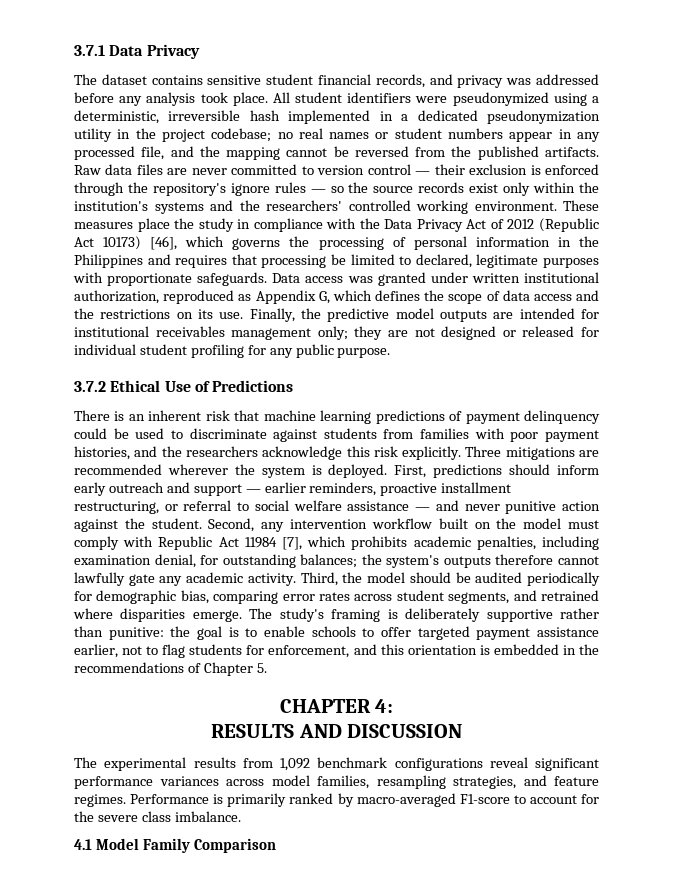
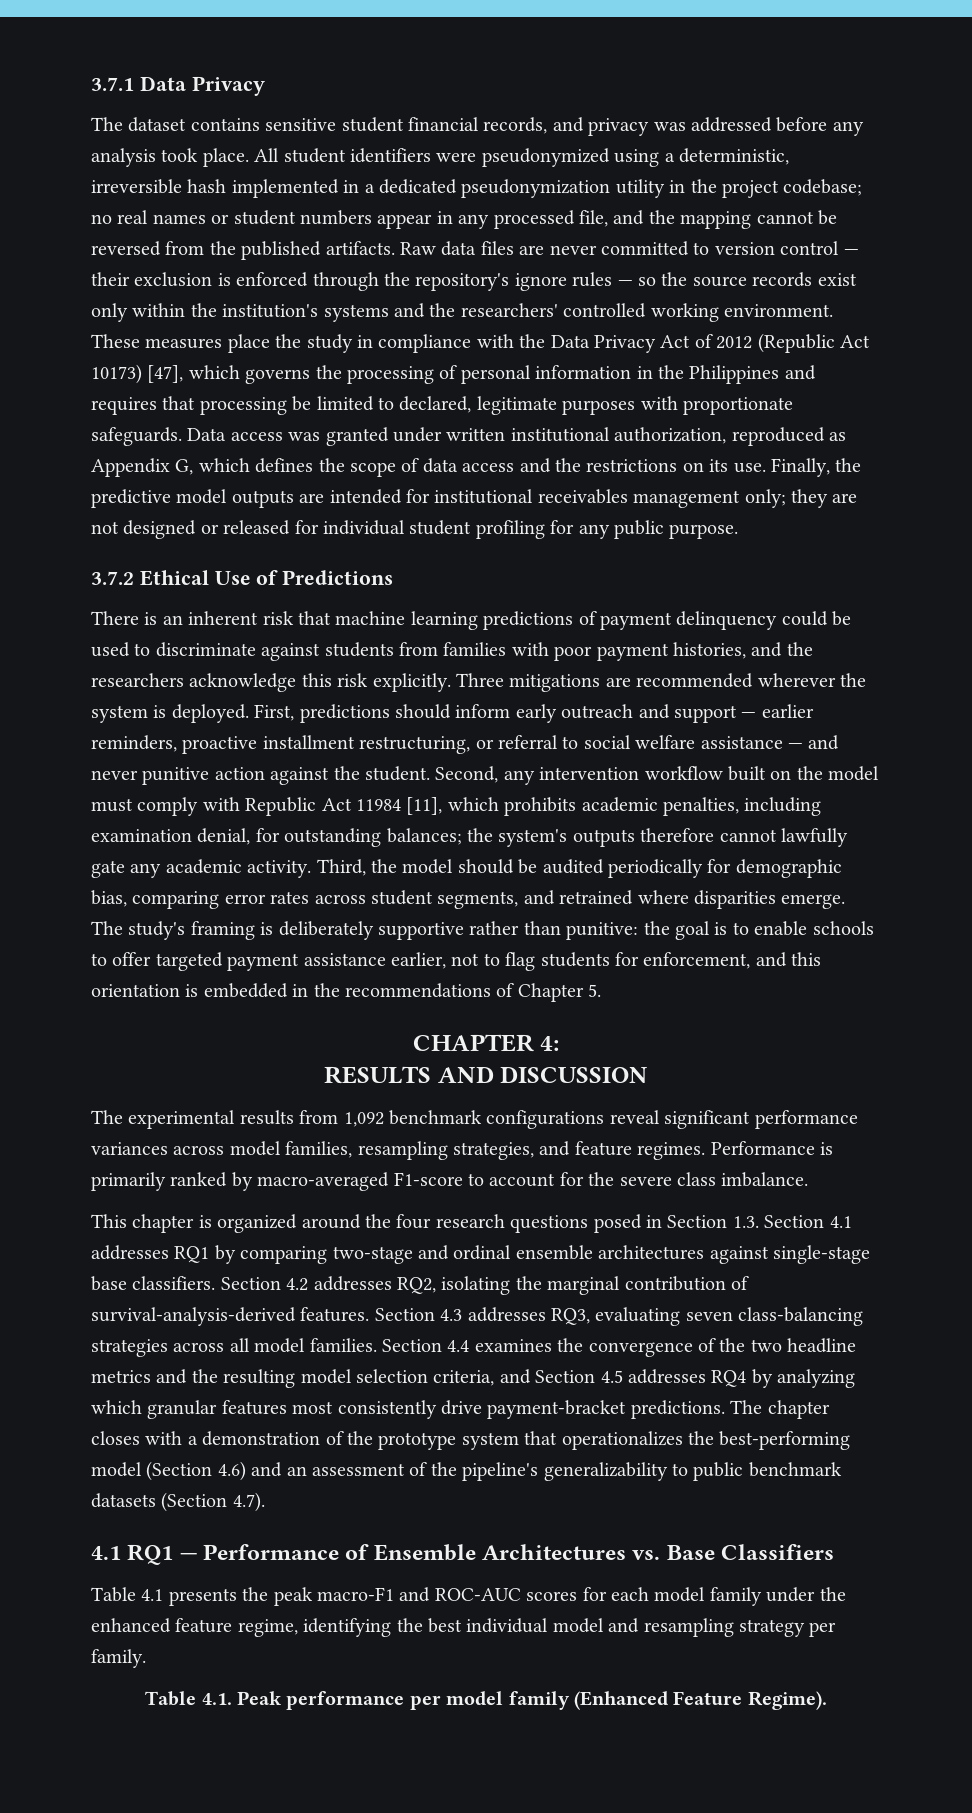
[150,236,178,250] [46], -> [147,365,184,383] [47],
[282,537,302,550] [7], -> [406,797,443,815] [11],
[74,838,276,853] 4.1 Model Family Comparison -> [91,1214,852,1233] [91,1245,870,1264] [91,1276,749,1295] [91,1307,864,1326] [91,1338,857,1357] [91,1369,856,1388] [91,1400,830,1419] [91,1431,851,1450] [91,1461,842,1481] [91,1492,265,1512] [91,1544,835,1565] [91,1587,846,1606] [91,1618,837,1637] [91,1649,146,1668] [145,1691,827,1710] This chapter is organized around the four research questions posed in Section 1.3. Section 4.1 addresses RQ1 by comparing two-stage and ordinal ensemble architectures against single-stage base classifiers. Section 4.2 addresses RQ2, isolating the marginal contribution of survival-analysis-derived features. Section 4.3 addresses RQ3, evaluating seven class-balancing strategies across all model families. Section 4.4 examines the convergence of the two headline metrics and the resulting model selection criteria, and Section 4.5 addresses RQ4 by analyzing which granular features most consistently drive payment-bracket predictions. The chapter closes with a demonstration of the prototype system that operationalizes the best-performing model (Section 4.6) and an assessment of the pipeline's generalizability to public benchmark datasets (Section 4.7). // 4.1 RQ1 — Performance of Ensemble Architectures vs. Base Classifiers // Table 4.1 presents the peak macro-F1 and ROC-AUC scores for each model family under the enhanced feature regime, identifying the best individual model and resampling strategy per family. // Table 4.1. Peak performance per model family (Enhanced Feature Regime).

